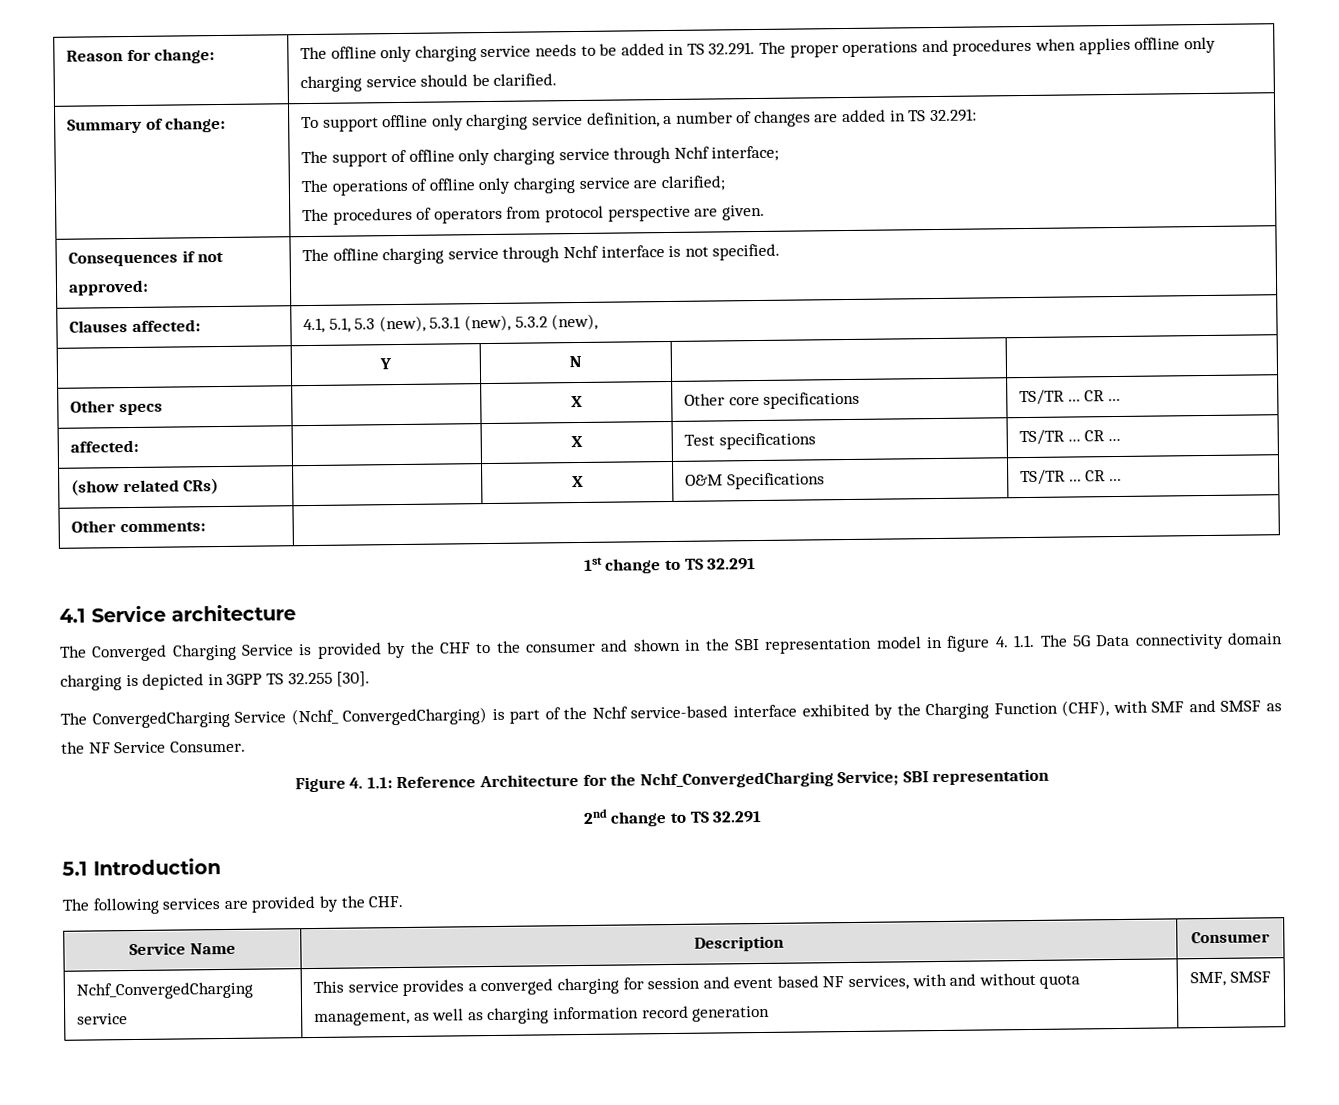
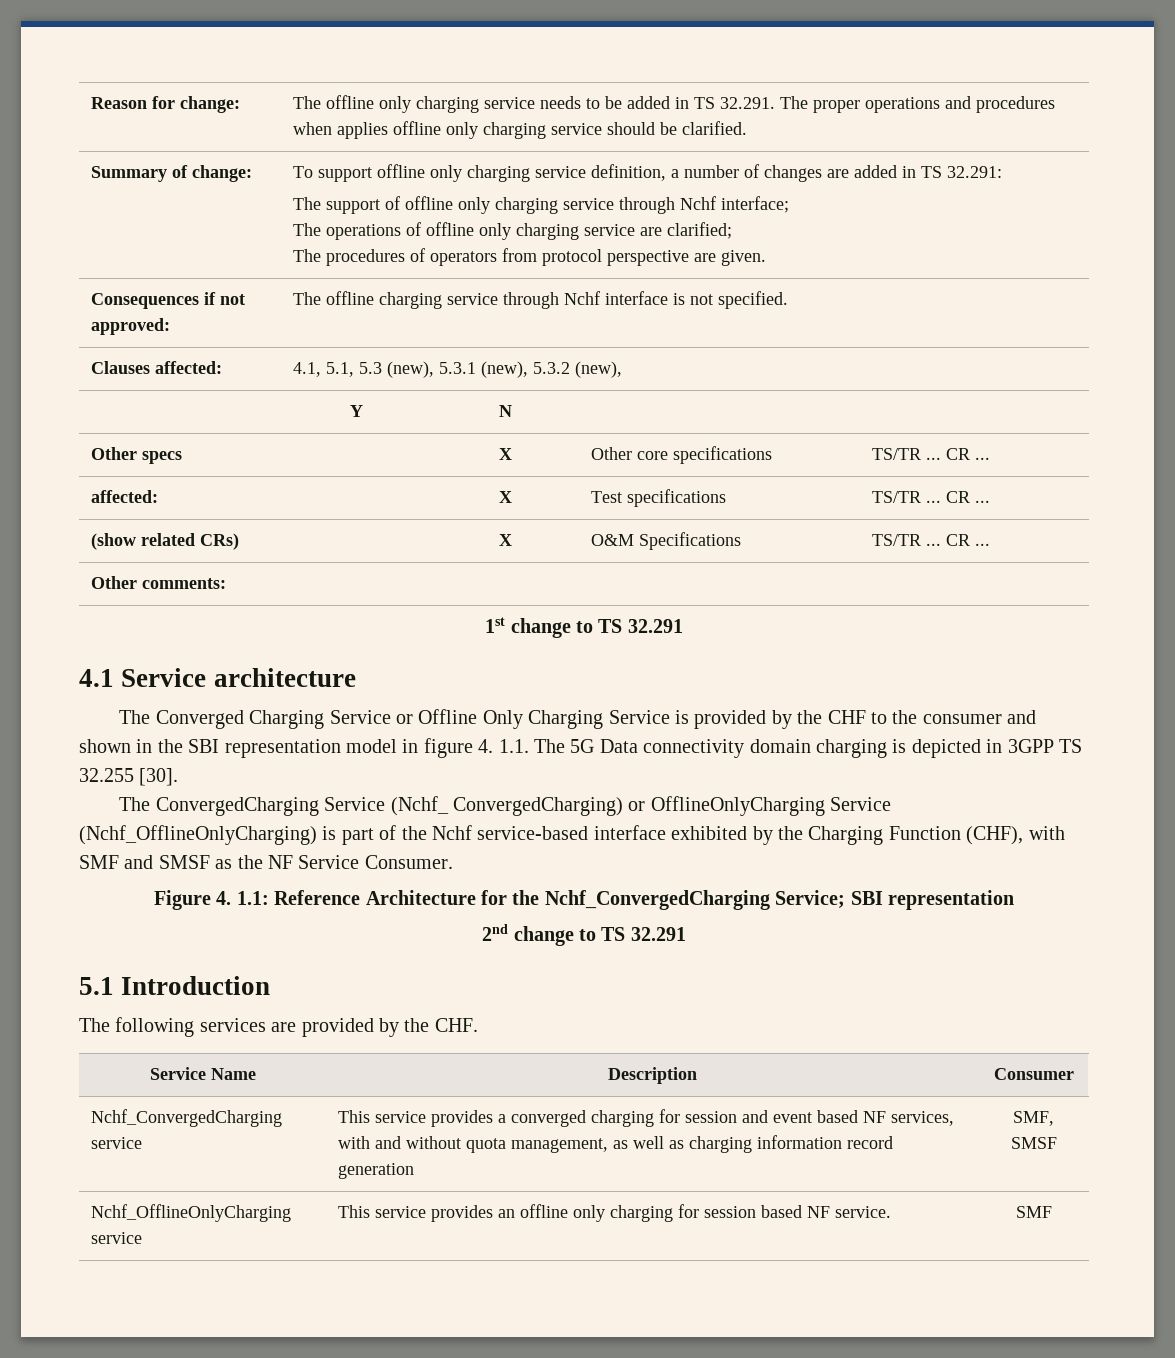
(295, 650) none -> [395,709,670,729] or Offline Only Charging Service
(488, 716) none -> [628,796,892,816] [79,825,317,845] or OfflineOnlyCharging Service (Nchf_OfflineOnlyCharging)
(1271, 977) none -> [90,1204,291,1222] [90,1232,142,1244] [337,1204,891,1222] [1015,1206,1052,1218] // Nchf_OfflineOnlyCharging service | This service provides an offline only charging for session based NF service. | SMF

